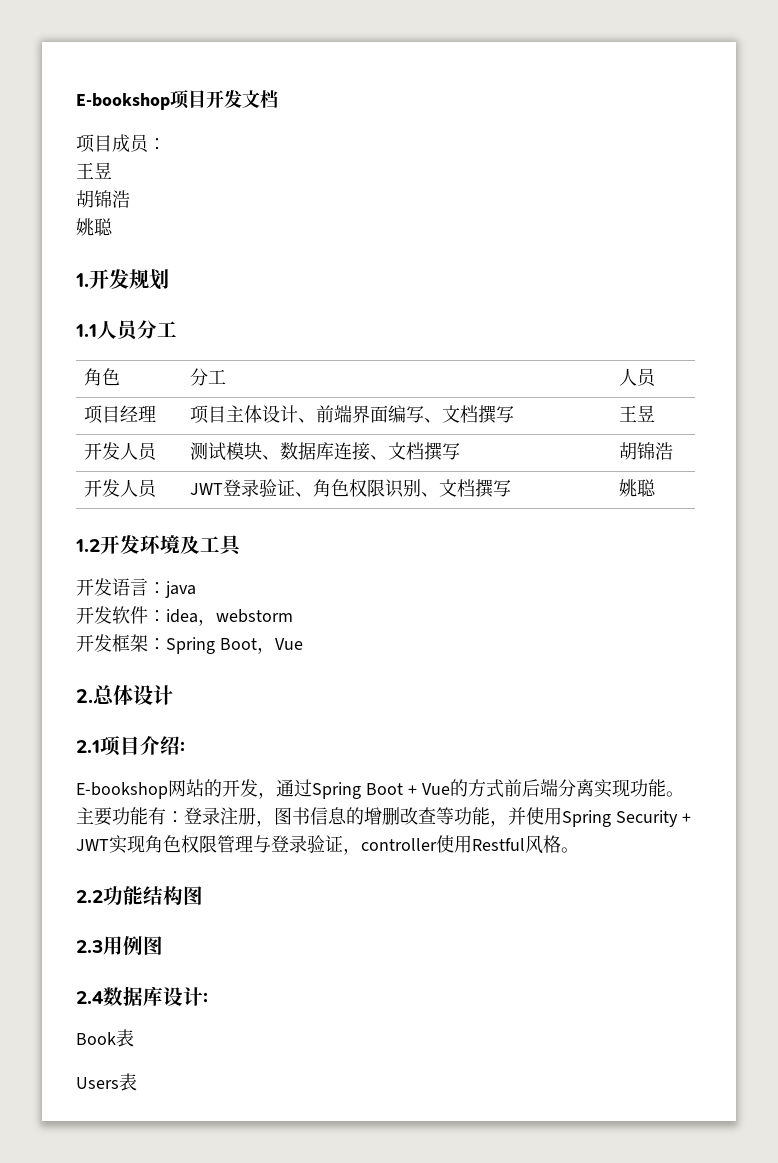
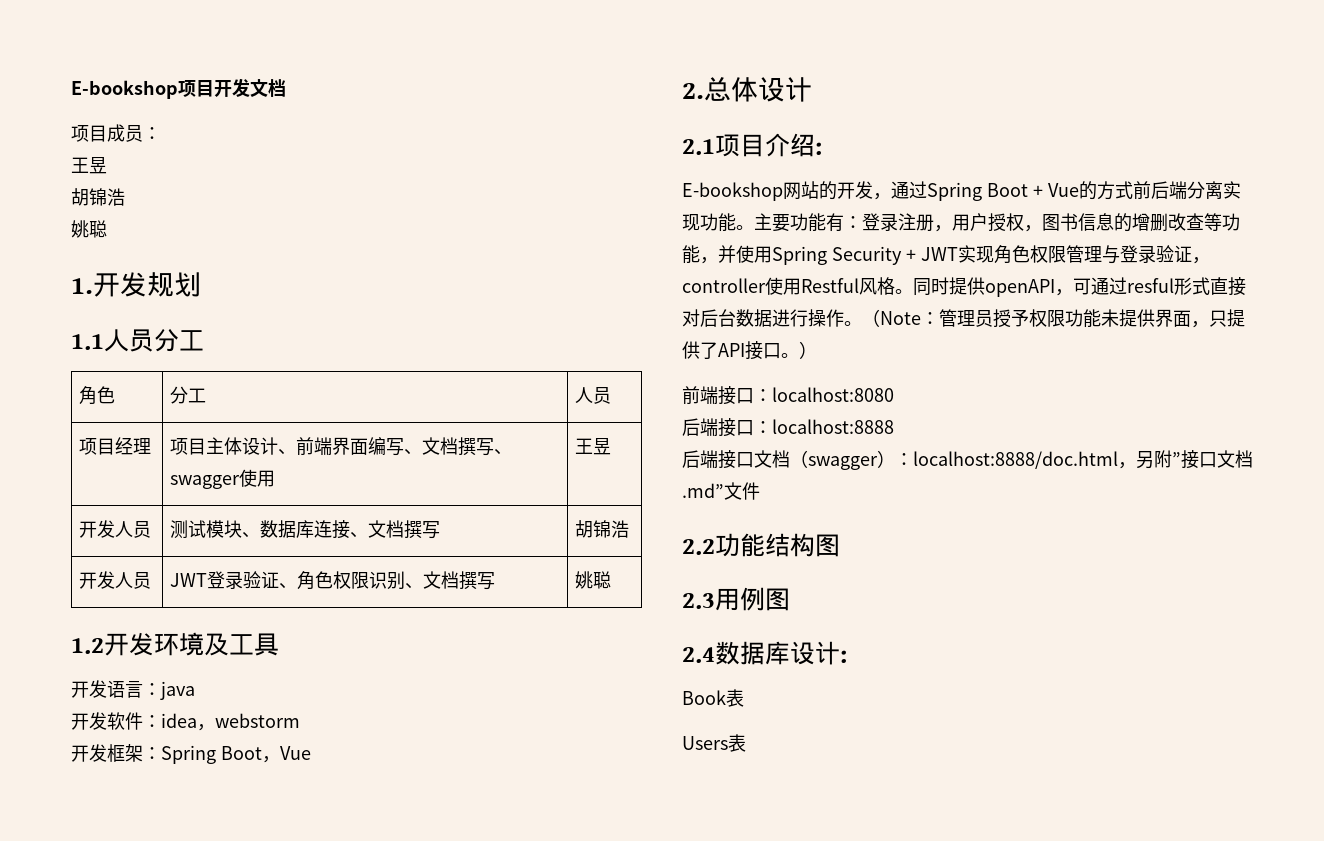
(514, 414) none -> [493,449,512,455] [169,469,275,489] 、swagger使用
(274, 823) none -> [952,213,1042,232] 用户授权，
(579, 850) none -> [913,277,1246,297] [682,309,1245,328] [682,341,817,360] [682,386,894,405] [682,418,894,437] [682,450,1253,470] [682,482,760,500] 同时提供openAPI，可通过resful形式直接对后台数据进行操作。（Note：管理员授予权限功能未提供界面，只提供了API接口。） // 前端接口：localhost:8080 // 后端接口：localhost:8888 // 后端接口文档（swagger）：localhost:8888/doc.html，另附”接口文档.md”文件

